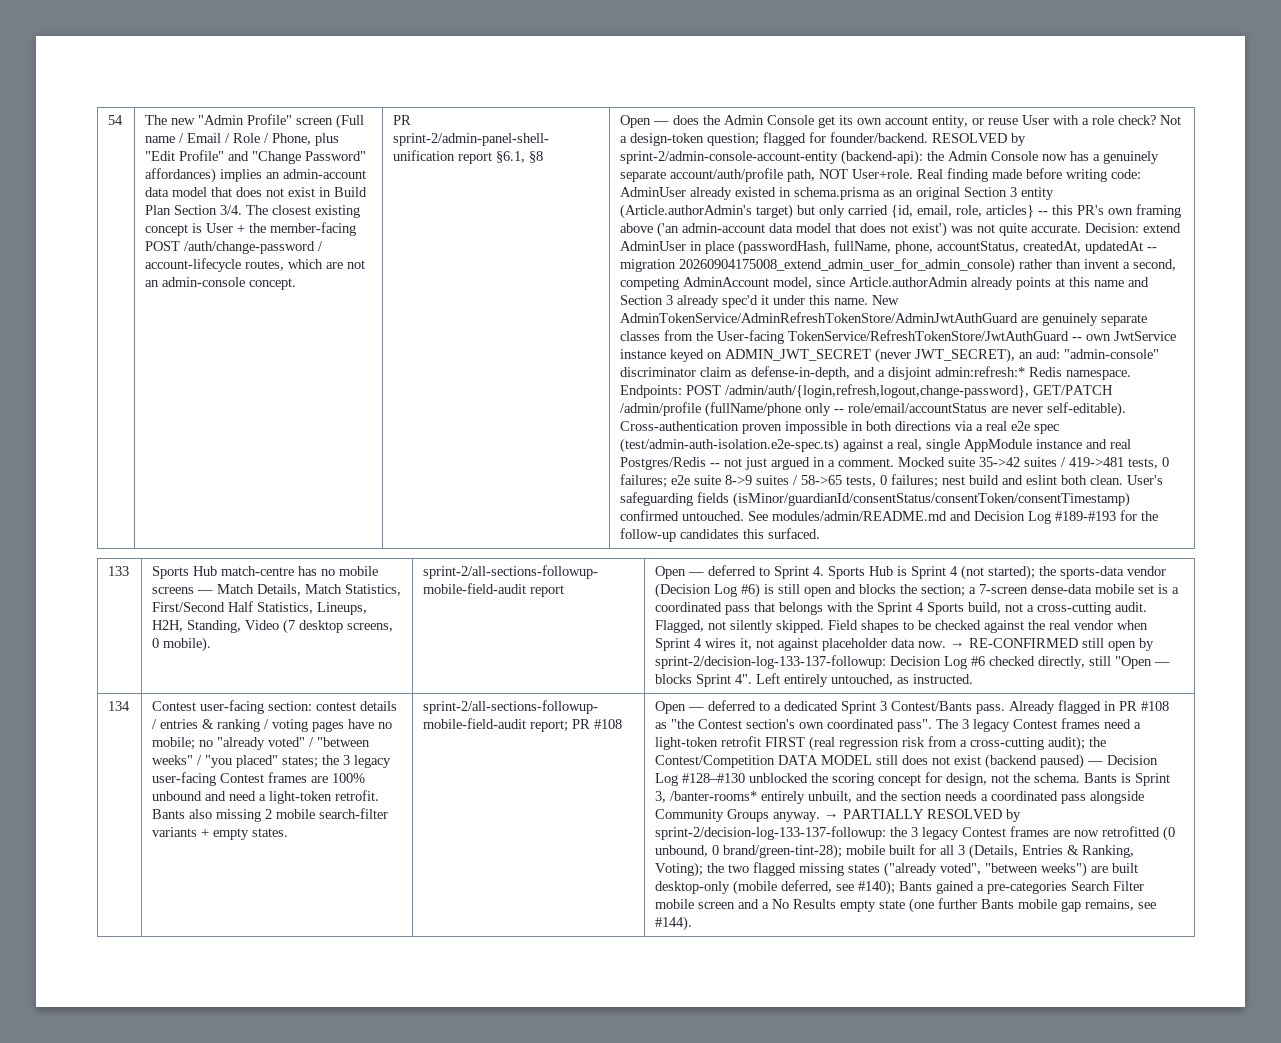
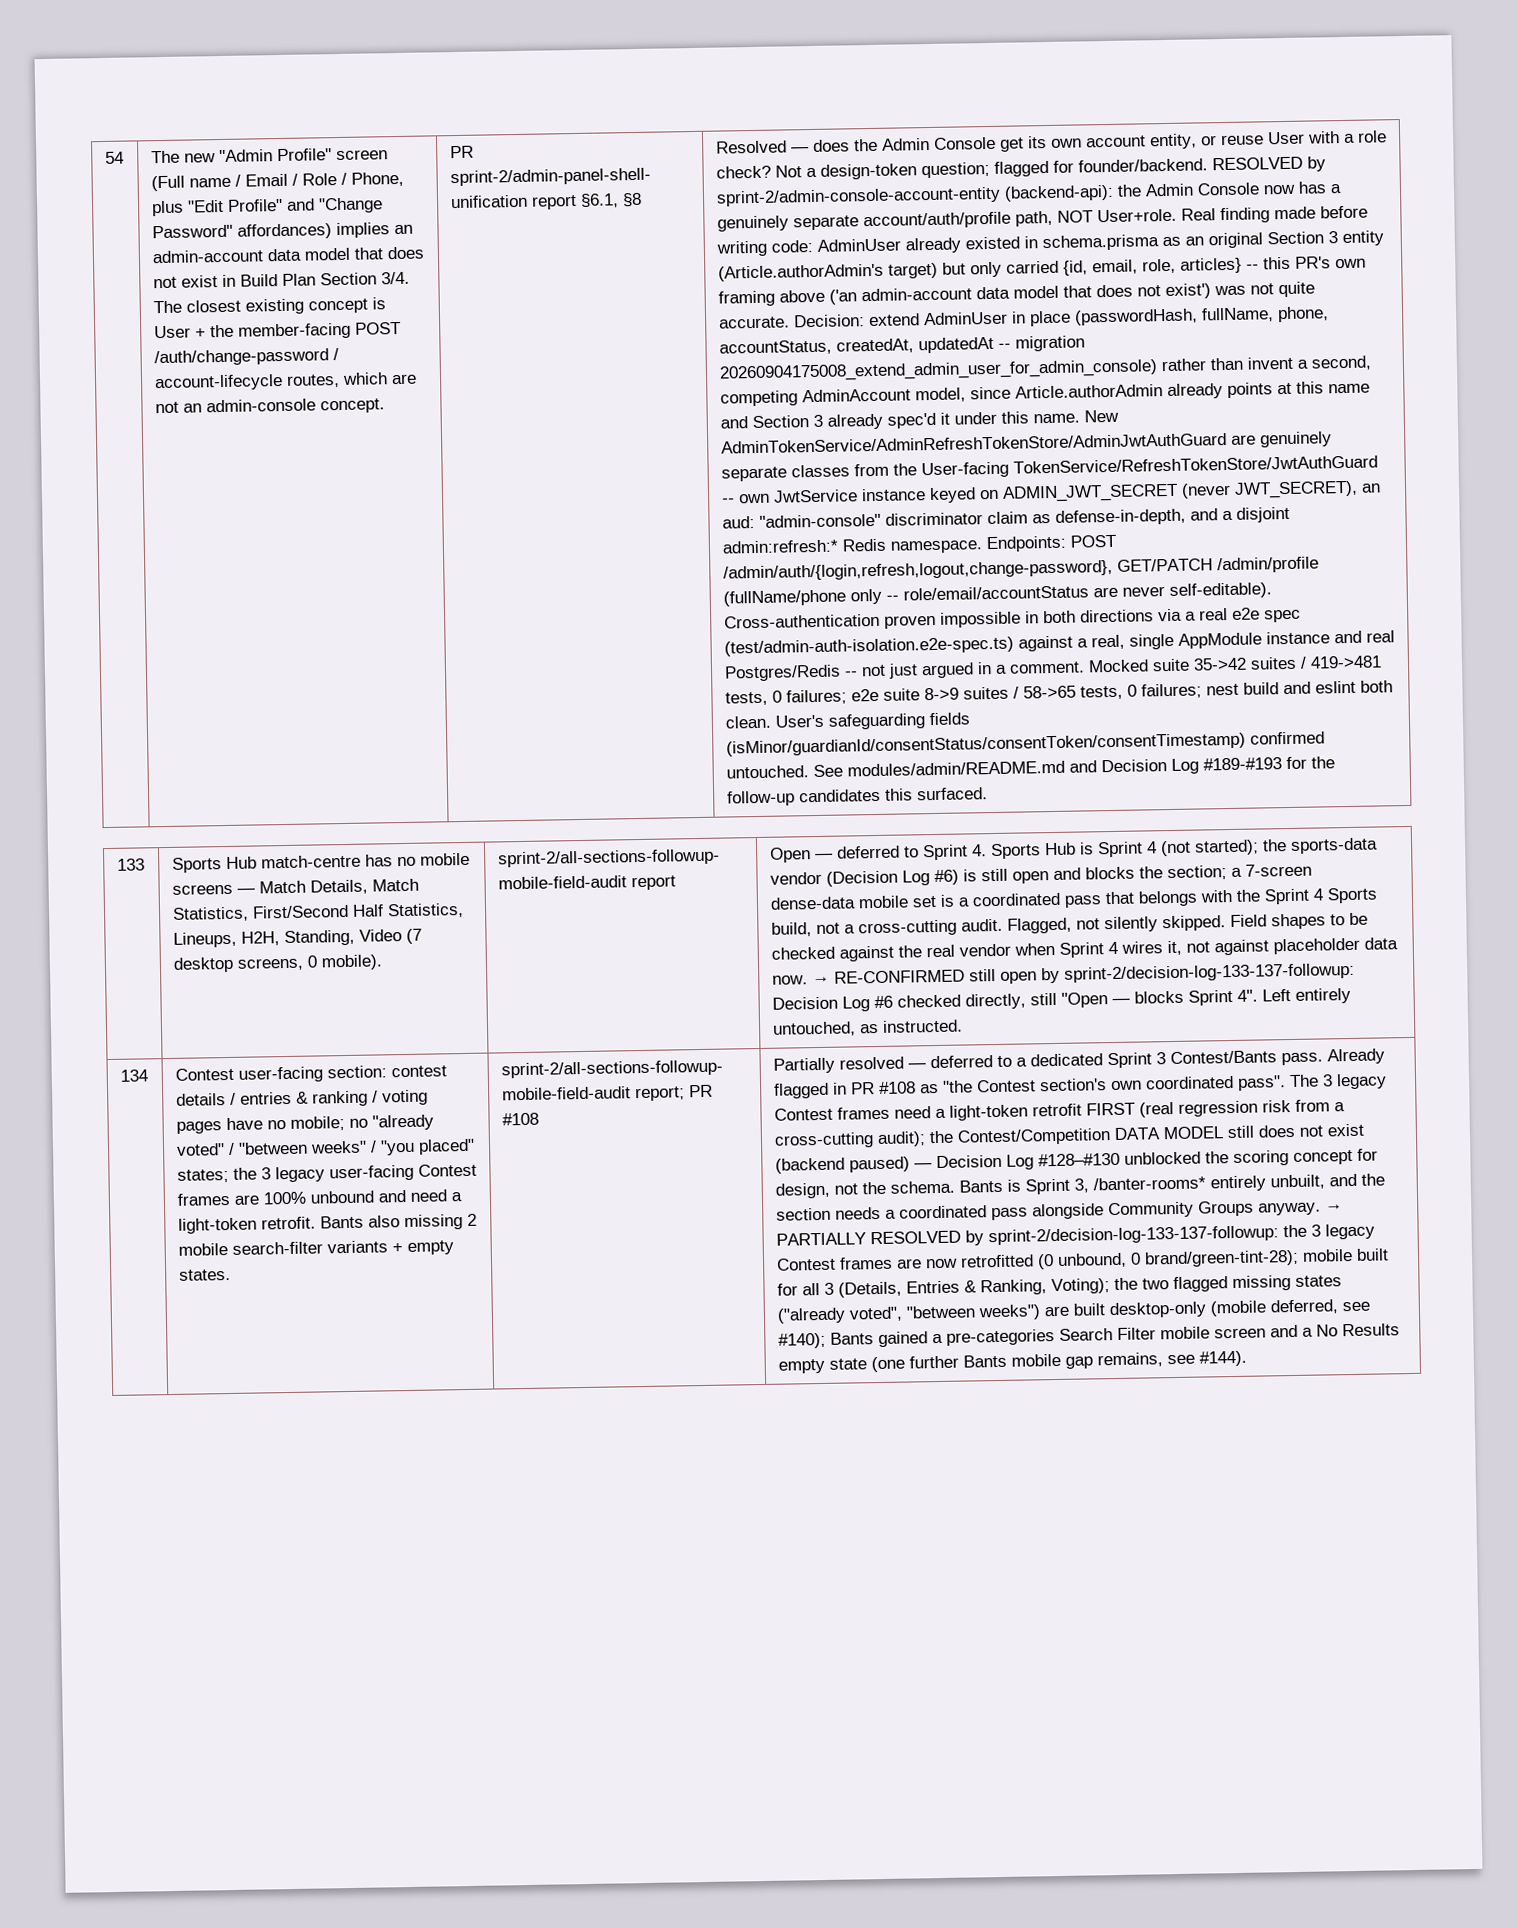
[620,115,652,128] Open -> [715,140,787,154] Resolved
[655,701,687,714] Open -> [772,1056,904,1074] Partially resolved

